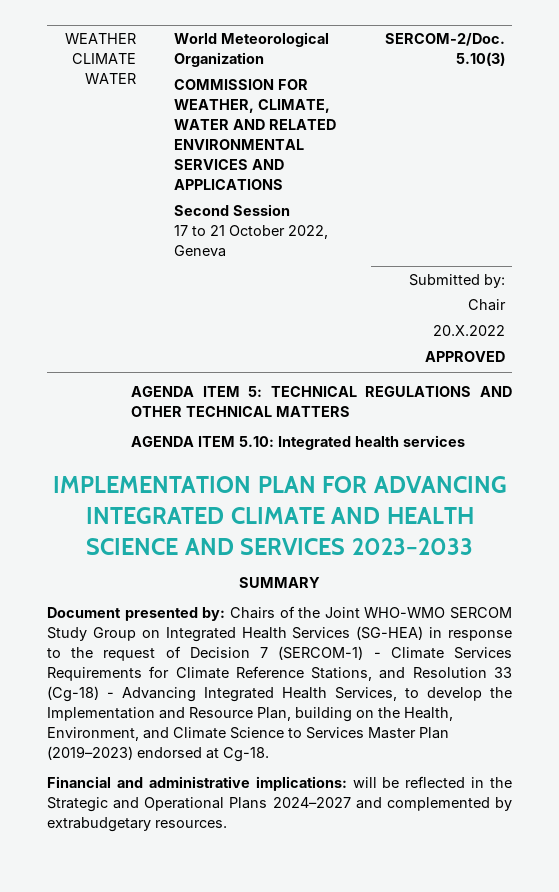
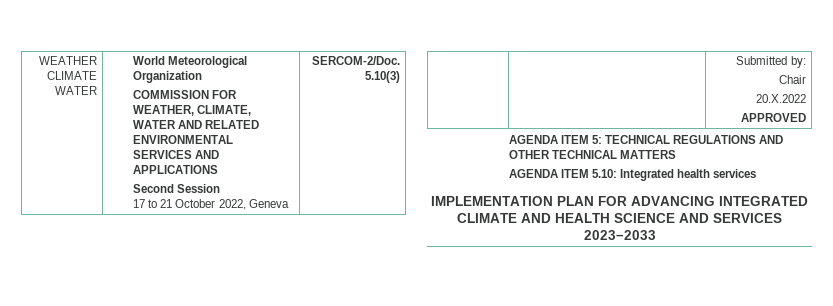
[239,577,320,588] [47,606,512,621] [47,626,512,642] [47,646,512,661] [47,666,512,681] [47,686,512,702] [47,707,453,722] [47,727,449,741] [47,746,269,762] [47,776,512,791] [47,797,512,812] [47,817,227,832] // SUMMARY // Document presented by: Chairs of the Joint WHO-WMO SERCOM Study Group on Integrated Health Services (SG-HEA) in response to the request of Decision 7 (SERCOM-1) - Climate Services Requirements for Climate Reference Stations, and Resolution 33 (Cg-18) - Advancing Integrated Health Services, to develop the Implementation and Resource Plan, building on the Health, Environment, and Climate Science to Services Master Plan (2019–2023) endorsed at Cg-18. // Financial and administrative implications: will be reflected in the Strategic and Operational Plans 2024–2027 and complemented by extrabudgetary resources. -> (656, 235) none

